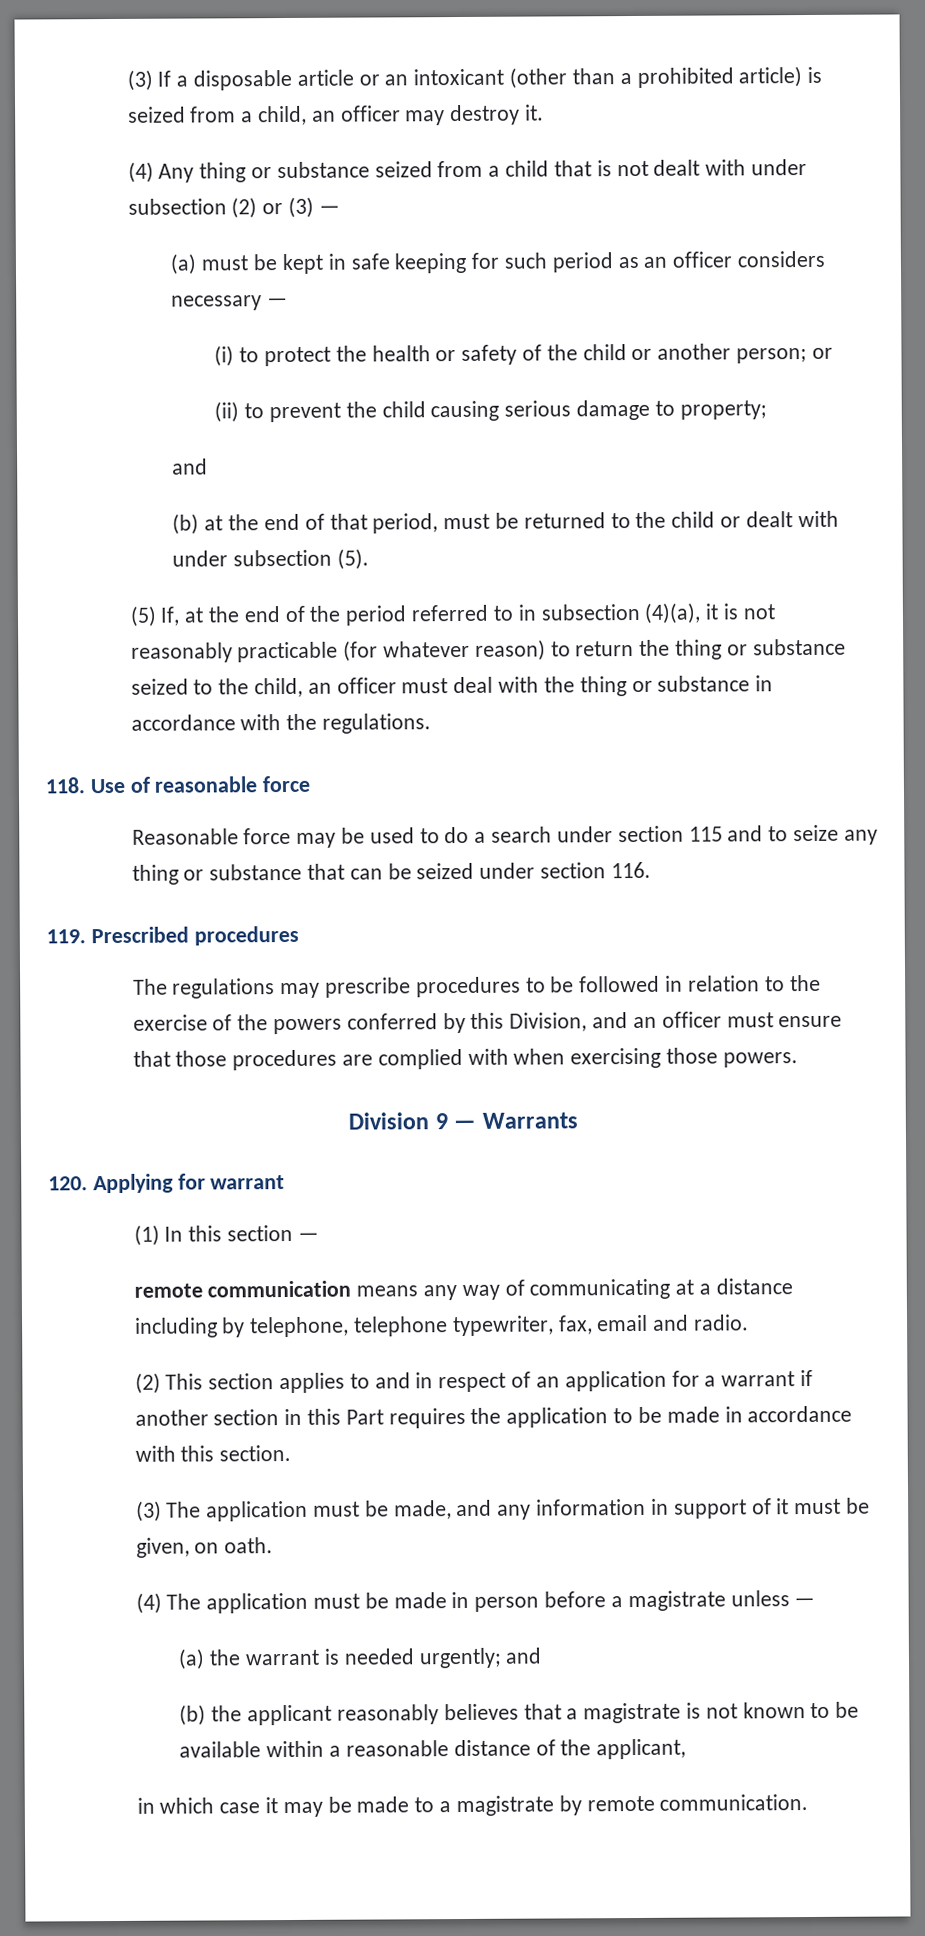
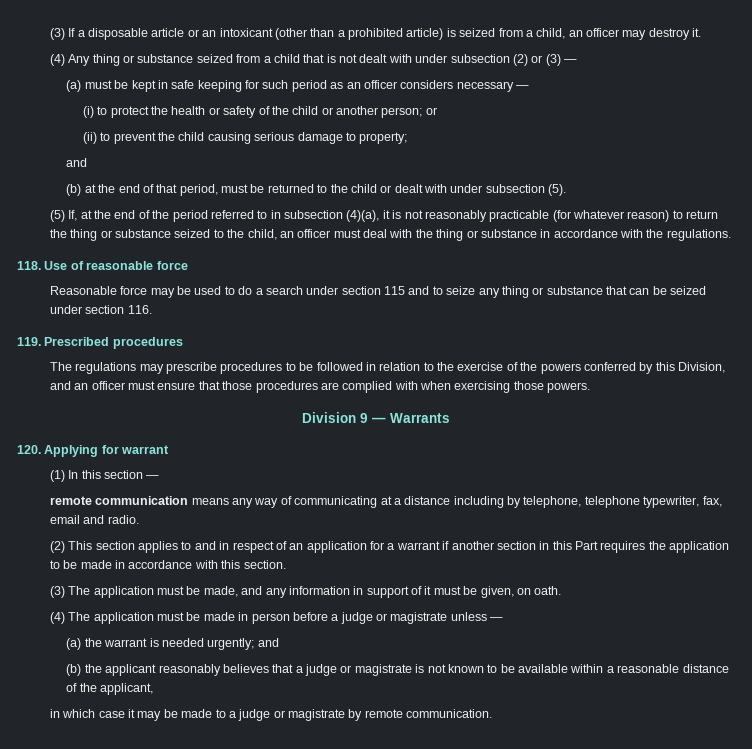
(623, 1602) none -> [340,612,388,624] judge or
(579, 1714) none -> [305,664,352,676] judge or
(452, 1807) none -> [238,709,285,721] judge or

